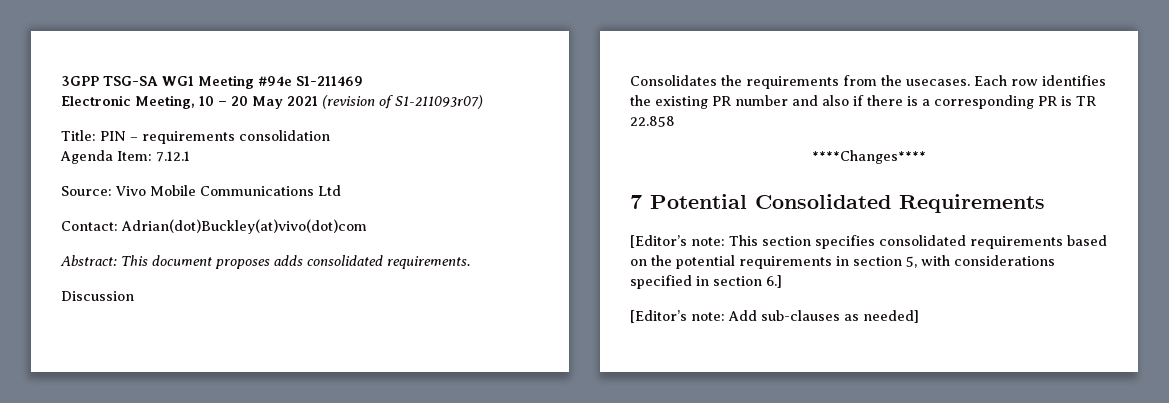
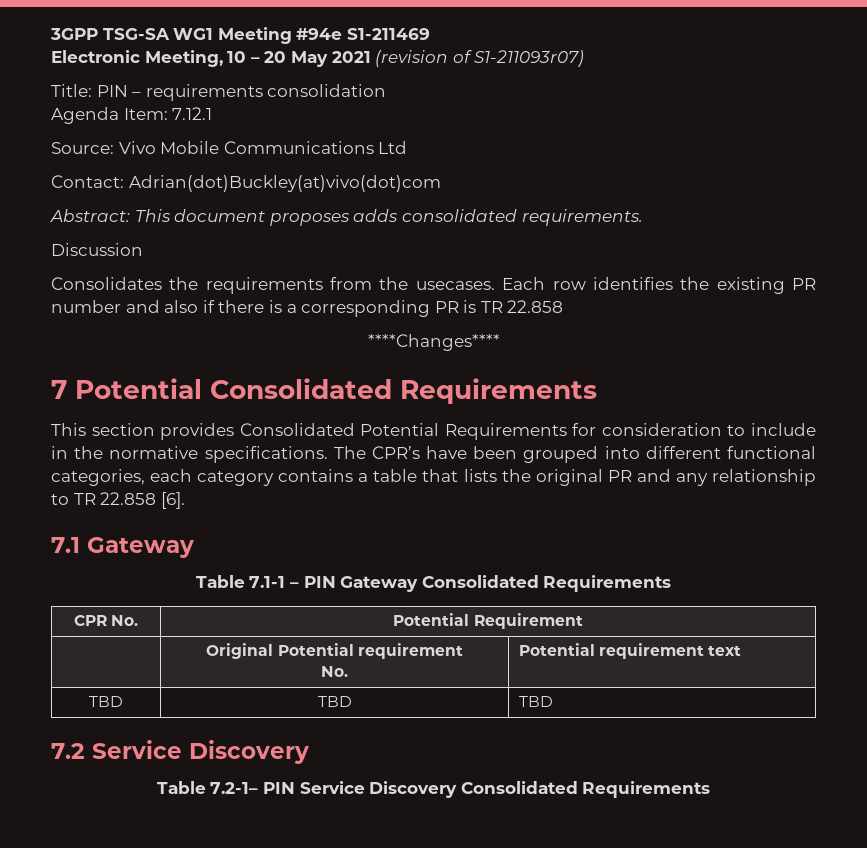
[630,235,1107,249] [630,255,1055,269] [630,275,782,289] [630,310,919,323] [Editor’s note: This section specifies consolidated requirements based on the potential requirements in section 5, with considerations specified in section 6.] // [Editor’s note: Add sub-clauses as needed] -> [51,423,816,440] [51,446,816,463] [51,469,817,486] [51,492,185,509] [51,537,194,558] [195,575,672,592] [73,615,139,626] [393,613,583,629] [206,643,463,659] [321,666,348,677] [518,643,742,659] [89,696,123,707] [317,696,352,707] [518,696,553,707] [51,740,309,764] [156,781,711,798] This section provides Consolidated Potential Requirements for consideration to include in the normative specifications. The CPR’s have been grouped into different functional categories, each category contains a table that lists the original PR and any relationship to TR 22.858 [6]. // 7.1 Gateway // Table 7.1-1 – PIN Gateway Consolidated Requirements // CPR No. | Potential Requirement // | Original Potential requirement // No. | Potential requirement text // TBD | TBD | TBD // 7.2 Service Discovery // Table 7.2-1– PIN Service Discovery Consolidated Requirements

